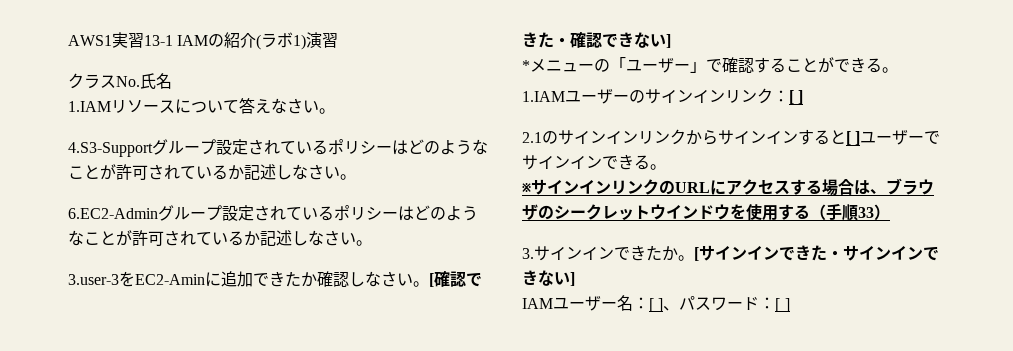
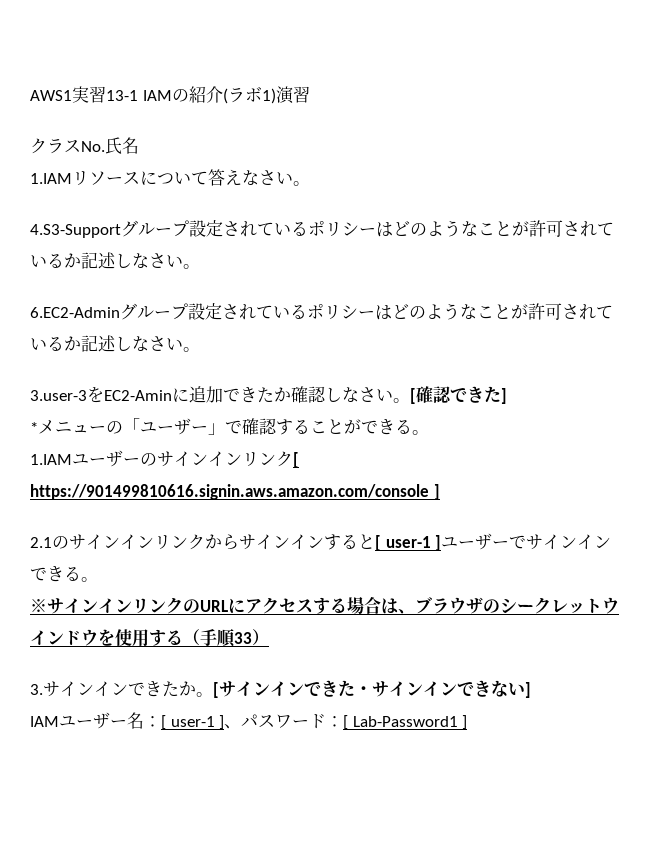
[554,31,666,48] ・確認できない -> (501, 394) none
[773,90,794,104] ：[ -> [293,452,299,468] [30,484,429,500] [ https://901499810616.signin.aws.amazon.com/console
(851, 138) none -> [385,536,431,548] user-1
(654, 305) none -> [170,716,215,727] user-1
(781, 305) none -> [352,716,458,727] Lab-Password1

